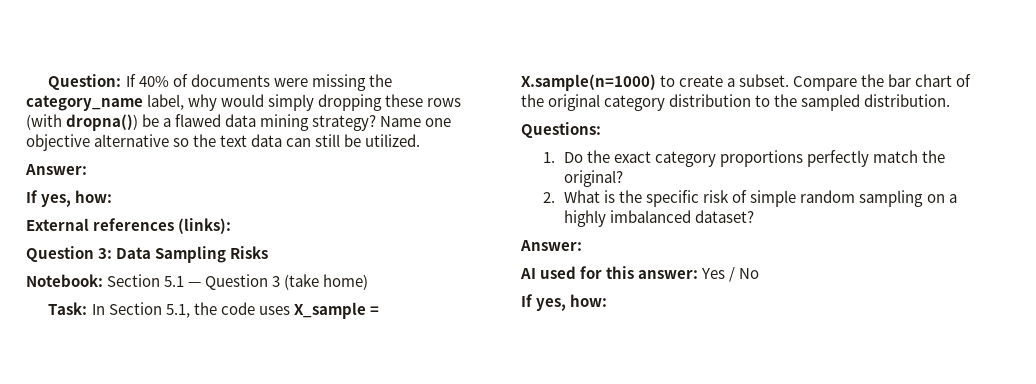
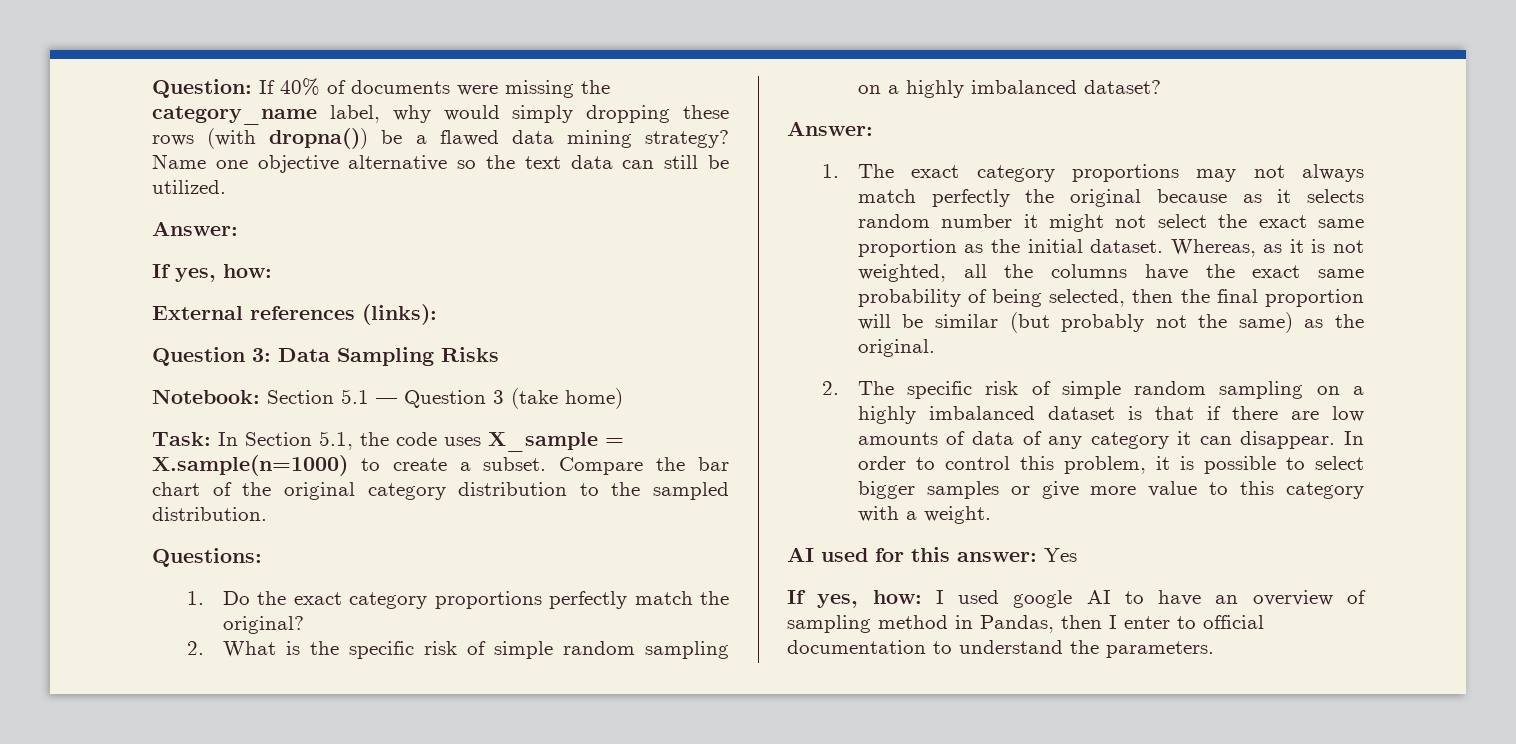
(582, 245) none -> [822,164,1364,182] [857,189,1364,207] [857,214,1364,232] [857,239,1365,257] [857,264,1364,282] [857,289,1364,307] [857,312,1364,333] [857,339,935,357] [822,381,1364,399] [857,406,1364,424] [857,431,1364,449] [857,456,1364,474] [857,481,1364,499] [857,506,991,524] // 1. The exact category proportions may not always match perfectly the original because as it selects random number it might not select the exact same proportion as the initial dataset. Whereas, as it is not weighted, all the columns have the exact same probability of being selected, then the final proportion will be similar (but probably not the same) as the original. // 2. The specific risk of simple random sampling on a highly imbalanced dataset is that if there are low amounts of data of any category it can disappear. In order to control this problem, it is possible to select bigger samples or give more value to this category with a weight.
[729,267,760,282] [521,294,608,311] / No // If yes, how: -> [787,590,1366,608] [787,615,1264,633] [787,640,1214,658] // If yes, how: I used google AI to have an overview of sampling method in Pandas, then I enter to official documentation to understand the parameters.

